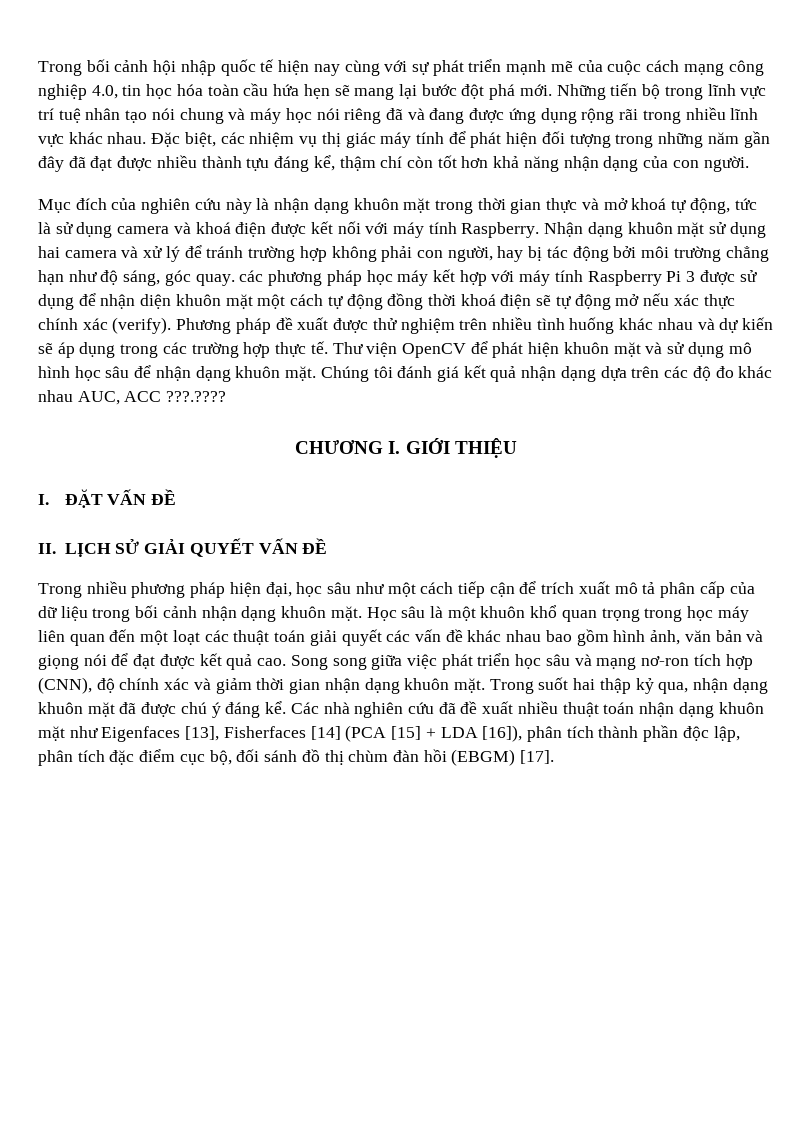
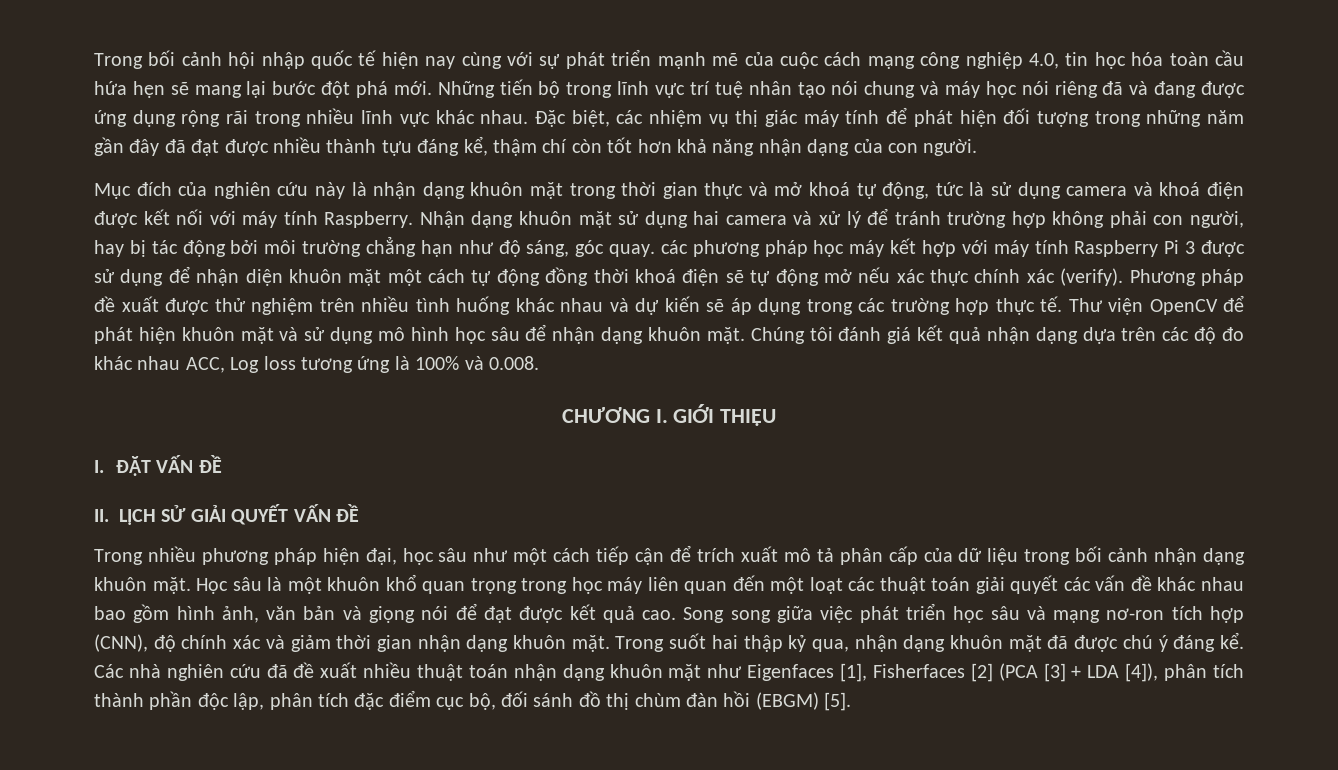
[77,391,227,405] AUC, ACC ???.???? -> [185,356,539,373] ACC, Log loss tương ứng là 100% và 0.008.
[185,725,422,742] [13], Fisherfaces [14] (PCA [15] -> [840,663,1066,682] [1], Fisherfaces [2] (PCA [3]
[482,725,523,742] [16]), -> [1125,663,1159,682] [4]),
[520,750,555,764] [17]. -> [824,692,852,711] [5].

